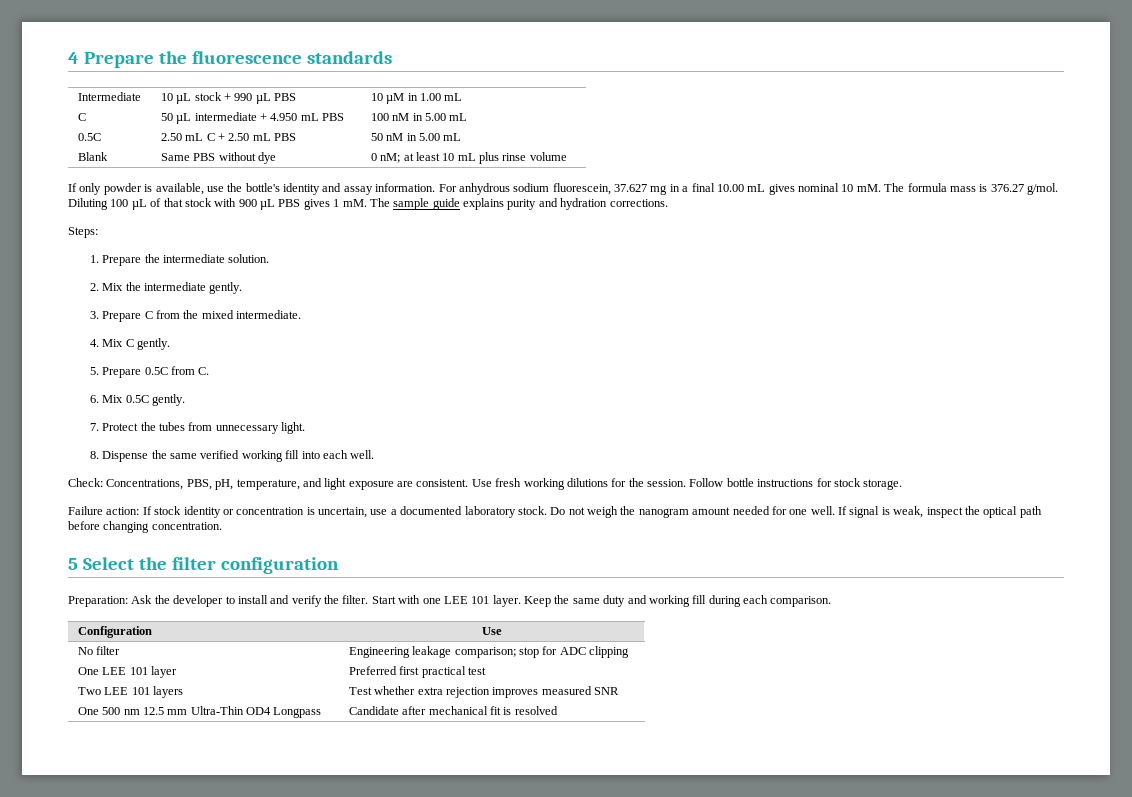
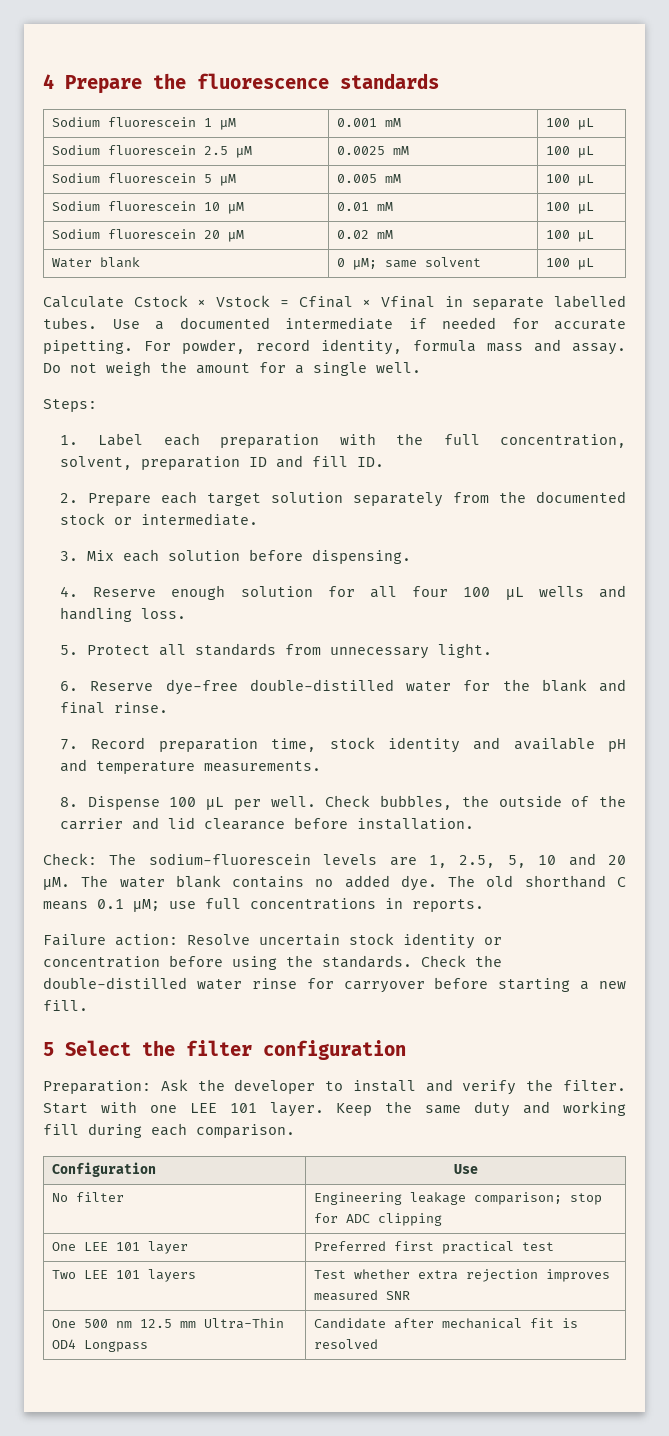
[77,92,141,101] [160,92,297,104] [370,93,463,104] [77,113,86,121] [160,112,345,124] [370,113,468,121] [77,133,101,141] [160,133,297,141] [370,133,462,141] [77,152,108,161] [160,152,276,164] [370,152,567,164] [68,183,1058,195] [68,198,668,210] [68,227,98,238] [89,254,270,266] [89,282,243,294] [89,310,302,322] [89,338,171,350] [89,366,210,378] [89,394,186,406] [89,422,306,434] [89,450,375,462] [68,478,903,490] Intermediate | 10 µL stock + 990 µL PBS | 10 µM in 1.00 mL // C | 50 µL intermediate + 4.950 mL PBS | 100 nM in 5.00 mL // 0.5C | 2.50 mL C + 2.50 mL PBS | 50 nM in 5.00 mL // Blank | Same PBS without dye | 0 nM; at least 10 mL plus rinse volume // If only powder is available, use the bottle's identity and assay information. For anhydrous sodium fluorescein, 37.627 mg in a final 10.00 mL gives nominal 10 mM. The formula mass is 376.27 g/mol. Diluting 100 µL of that stock with 900 µL PBS gives 1 mM. The sample guide explains purity and hydration corrections. // Steps: // 1. Prepare the intermediate solution. // 2. Mix the intermediate gently. // 3. Prepare C from the mixed intermediate. // 4. Mix C gently. // 5. Prepare 0.5C from C. // 6. Mix 0.5C gently. // 7. Protect the tubes from unnecessary light. // 8. Dispense the same verified working fill into each well. // Check: Concentrations, PBS, pH, temperature, and light exposure are consistent. Use fresh working dilutions for the session. Follow bottle instructions for stock storage. -> [52,117,237,130] [337,118,402,127] [546,118,595,130] [52,145,253,158] [337,146,410,155] [546,146,595,158] [52,173,237,186] [337,174,402,183] [546,174,595,186] [52,201,245,214] [337,202,394,211] [546,202,595,214] [52,229,245,242] [337,230,394,239] [546,230,595,242] [52,257,141,268] [337,257,482,270] [546,258,595,270] [43,295,626,310] [43,317,626,330] [43,339,626,355] [43,361,421,376] [43,399,97,412] [60,433,626,448] [60,455,385,470] [60,491,626,507] [60,513,259,526] [60,549,412,564] [60,585,626,600] [60,607,187,622] [60,643,493,659] [60,679,626,695] [60,702,169,714] [60,737,626,753] [60,759,322,774] [60,795,626,810] [60,817,475,830] [43,853,626,868] [43,875,626,891] [43,898,484,912] Sodium fluorescein 1 µM | 0.001 mM | 100 µL // Sodium fluorescein 2.5 µM | 0.0025 mM | 100 µL // Sodium fluorescein 5 µM | 0.005 mM | 100 µL // Sodium fluorescein 10 µM | 0.01 mM | 100 µL // Sodium fluorescein 20 µM | 0.02 mM | 100 µL // Water blank | 0 µM; same solvent | 100 µL // Calculate Cstock × Vstock = Cfinal × Vfinal in separate labelled tubes. Use a documented intermediate if needed for accurate pipetting. For powder, record identity, formula mass and assay. Do not weigh the amount for a single well. // Steps: // 1. Label each preparation with the full concentration, solvent, preparation ID and fill ID. // 2. Prepare each target solution separately from the documented stock or intermediate. // 3. Mix each solution before dispensing. // 4. Reserve enough solution for all four 100 µL wells and handling loss. // 5. Protect all standards from unnecessary light. // 6. Reserve dye-free double-distilled water for the blank and final rinse. // 7. Record preparation time, stock identity and available pH and temperature measurements. // 8. Dispense 100 µL per well. Check bubbles, the outside of the carrier and lid clearance before installation. // Check: The sodium-fluorescein levels are 1, 2.5, 5, 10 and 20 µM. The water blank contains no added dye. The old shorthand C means 0.1 µM; use full concentrations in reports.
[142,506,152,515] If -> [187,934,340,946] Resolve uncertain
[306,506,1042,518] [68,521,222,533] is uncertain, use a documented laboratory stock. Do not weigh the nanogram amount needed for one well. If signal is weak, inspect the optical path before changing concentration. -> [169,955,502,970] [43,977,626,993] [43,1000,88,1011] before using the standards. Check the double-distilled water rinse for carryover before starting a new fill.

